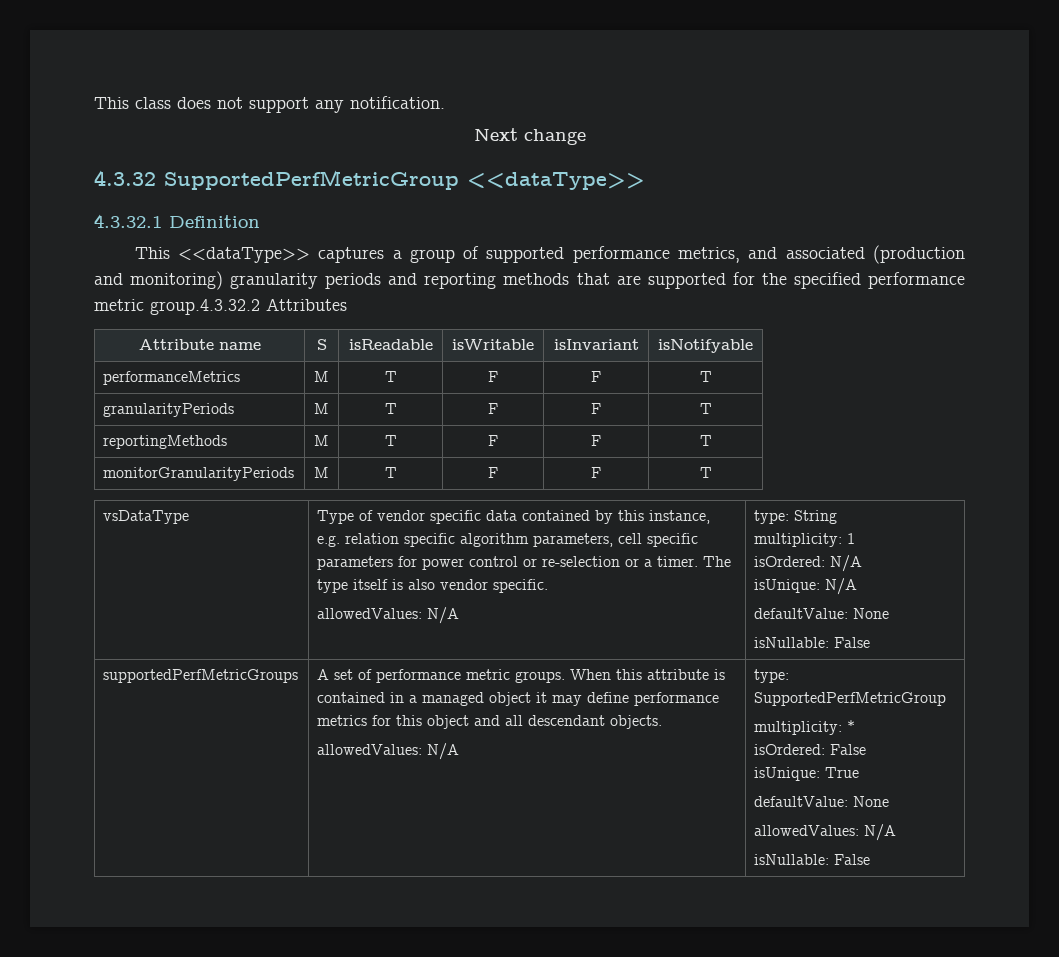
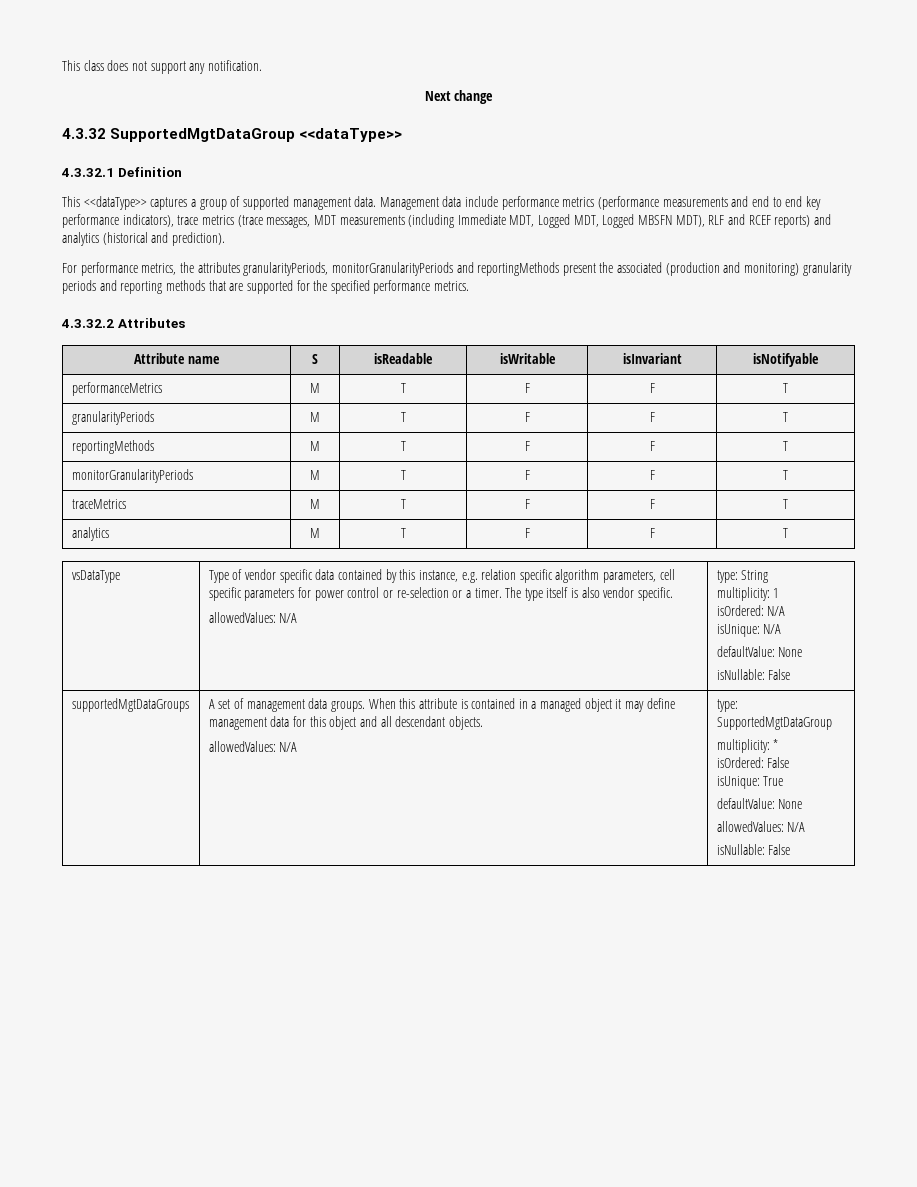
[164,170,459,190] SupportedPerfMetricGroup -> [110,128,296,142] SupportedMgtDataGroup
[572,246,778,263] performance metrics, and -> [292,196,821,210] [62,214,831,228] [62,232,225,246] [62,262,614,276] management data. Management data include performance metrics (performance measurements and end to end key performance indicators), trace metrics (trace messages, MDT measurements (including Immediate MDT, Logged MDT, Logged MBSFN MDT), RLF and RCEF reports) and analytics (historical and prediction). // For performance metrics, the attributes granularityPeriods, monitorGranularityPeriods and reportingMethods present the
[94,299,260,315] metric group.4.3.32.2 -> [434,281,470,291] [61,319,114,328] metrics. // 4.3.32.2
(712, 472) none -> [71,499,126,509] [310,499,320,509] [400,499,406,509] [524,499,530,509] [649,499,655,509] [783,499,788,509] [71,527,109,541] [310,528,320,538] [400,528,406,538] [524,528,530,538] [649,528,655,538] [783,528,788,538] // traceMetrics | M | T | F | F | T // analytics | M | T | F | F | T
[103,669,299,683] supportedPerfMetricGroups -> [71,698,189,712] supportedMgtDataGroups
[376,669,511,683] performance metric -> [246,698,328,712] management data
[634,692,720,706] [317,715,368,726] performance metrics -> [208,716,290,730] management data
[754,692,947,706] SupportedPerfMetricGroup -> [716,716,832,730] SupportedMgtDataGroup

